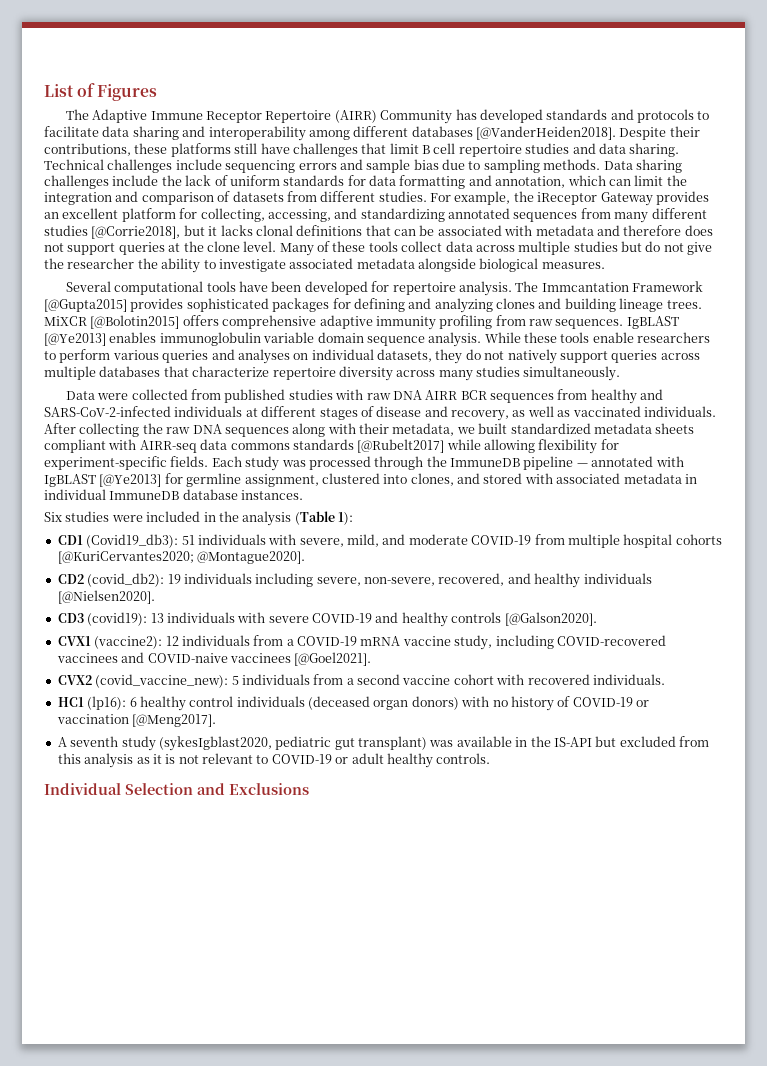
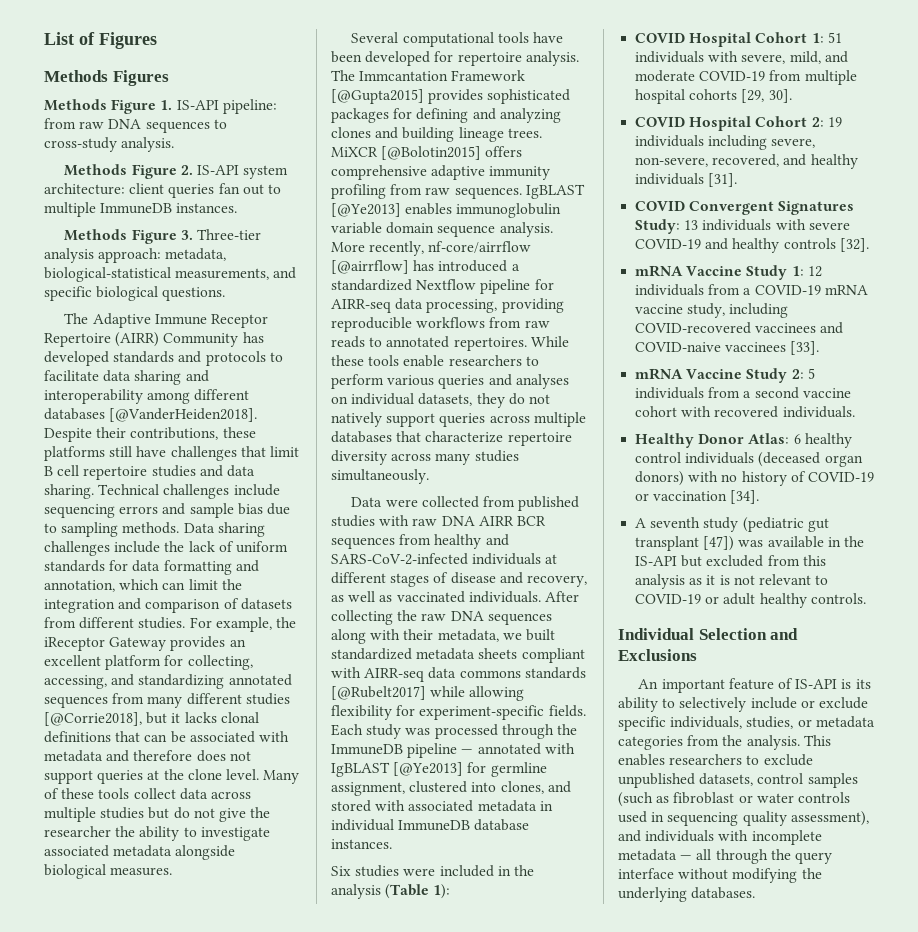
(158, 92) none -> [44,70,169,86] [44,99,277,114] [44,118,227,133] [44,137,175,152] [64,164,289,179] [44,183,281,198] [44,202,238,217] [64,229,261,244] [44,248,227,263] [44,267,297,282] [44,286,226,301] // Methods Figures // Methods Figure 1. IS-API pipeline: from raw DNA sequences to cross-study analysis. // Methods Figure 2. IS-API system architecture: client queries fan out to multiple ImmuneDB instances. // Methods Figure 3. Three-tier analysis approach: metadata, biological-statistical measurements, and specific biological questions.
(482, 339) none -> [331,241,532,256] [331,260,520,274] [331,279,554,294] [331,298,564,313] [331,317,550,332] [331,336,527,351] More recently, nf-core/airrflow [@airrflow] has introduced a standardized Nextflow pipeline for AIRR-seq data processing, providing reproducible workflows from raw reads to annotated repertoires.
[57,534,179,548] CD1 (Covid19_db3): -> [635,32,824,47] COVID Hospital Cohort 1:
[57,551,306,564] [57,573,165,587] [@KuriCervantes2020; @Montague2020]. // CD2 (covid_db2): -> [741,89,792,103] [635,116,824,131] [29, 30]. // COVID Hospital Cohort 2:
[57,590,155,604] [57,612,148,626] [@Nielsen2020]. // CD3 (covid19): -> [708,173,738,187] [635,201,855,215] [635,219,681,234] [31]. // COVID Convergent Signatures Study:
[504,612,597,626] [57,636,163,649] [@Galson2020]. // CVX1 (vaccine2): -> [839,238,869,252] [635,265,804,280] [32]. // mRNA Vaccine Study 1:
[294,652,372,666] [57,674,229,688] [@Goel2021]. // CVX2 (covid_vaccine_new): -> [790,341,820,355] [635,368,804,383] [33]. // mRNA Vaccine Study 2:
[57,696,127,710] HC1 (lp16): -> [635,433,790,448] Healthy Donor Atlas:
[132,714,217,727] [@Meng2017]. -> [730,490,760,504] [34].
[158,736,427,751] (sykesIgblast2020, pediatric gut transplant) -> [742,517,829,532] [635,536,735,551] (pediatric gut transplant [47])
(309, 789) none -> [638,678,871,693] [618,697,868,712] [618,716,875,731] [618,735,831,750] [618,754,813,766] [618,773,858,788] [618,792,850,807] [618,811,869,826] [618,830,822,845] [618,849,832,864] [618,868,822,883] [618,887,756,902] // An important feature of IS-API is its ability to selectively include or exclude specific individuals, studies, or metadata categories from the analysis. This enables researchers to exclude unpublished datasets, control samples (such as fibroblast or water controls used in sequencing quality assessment), and individuals with incomplete metadata — all through the query interface without modifying the underlying databases.

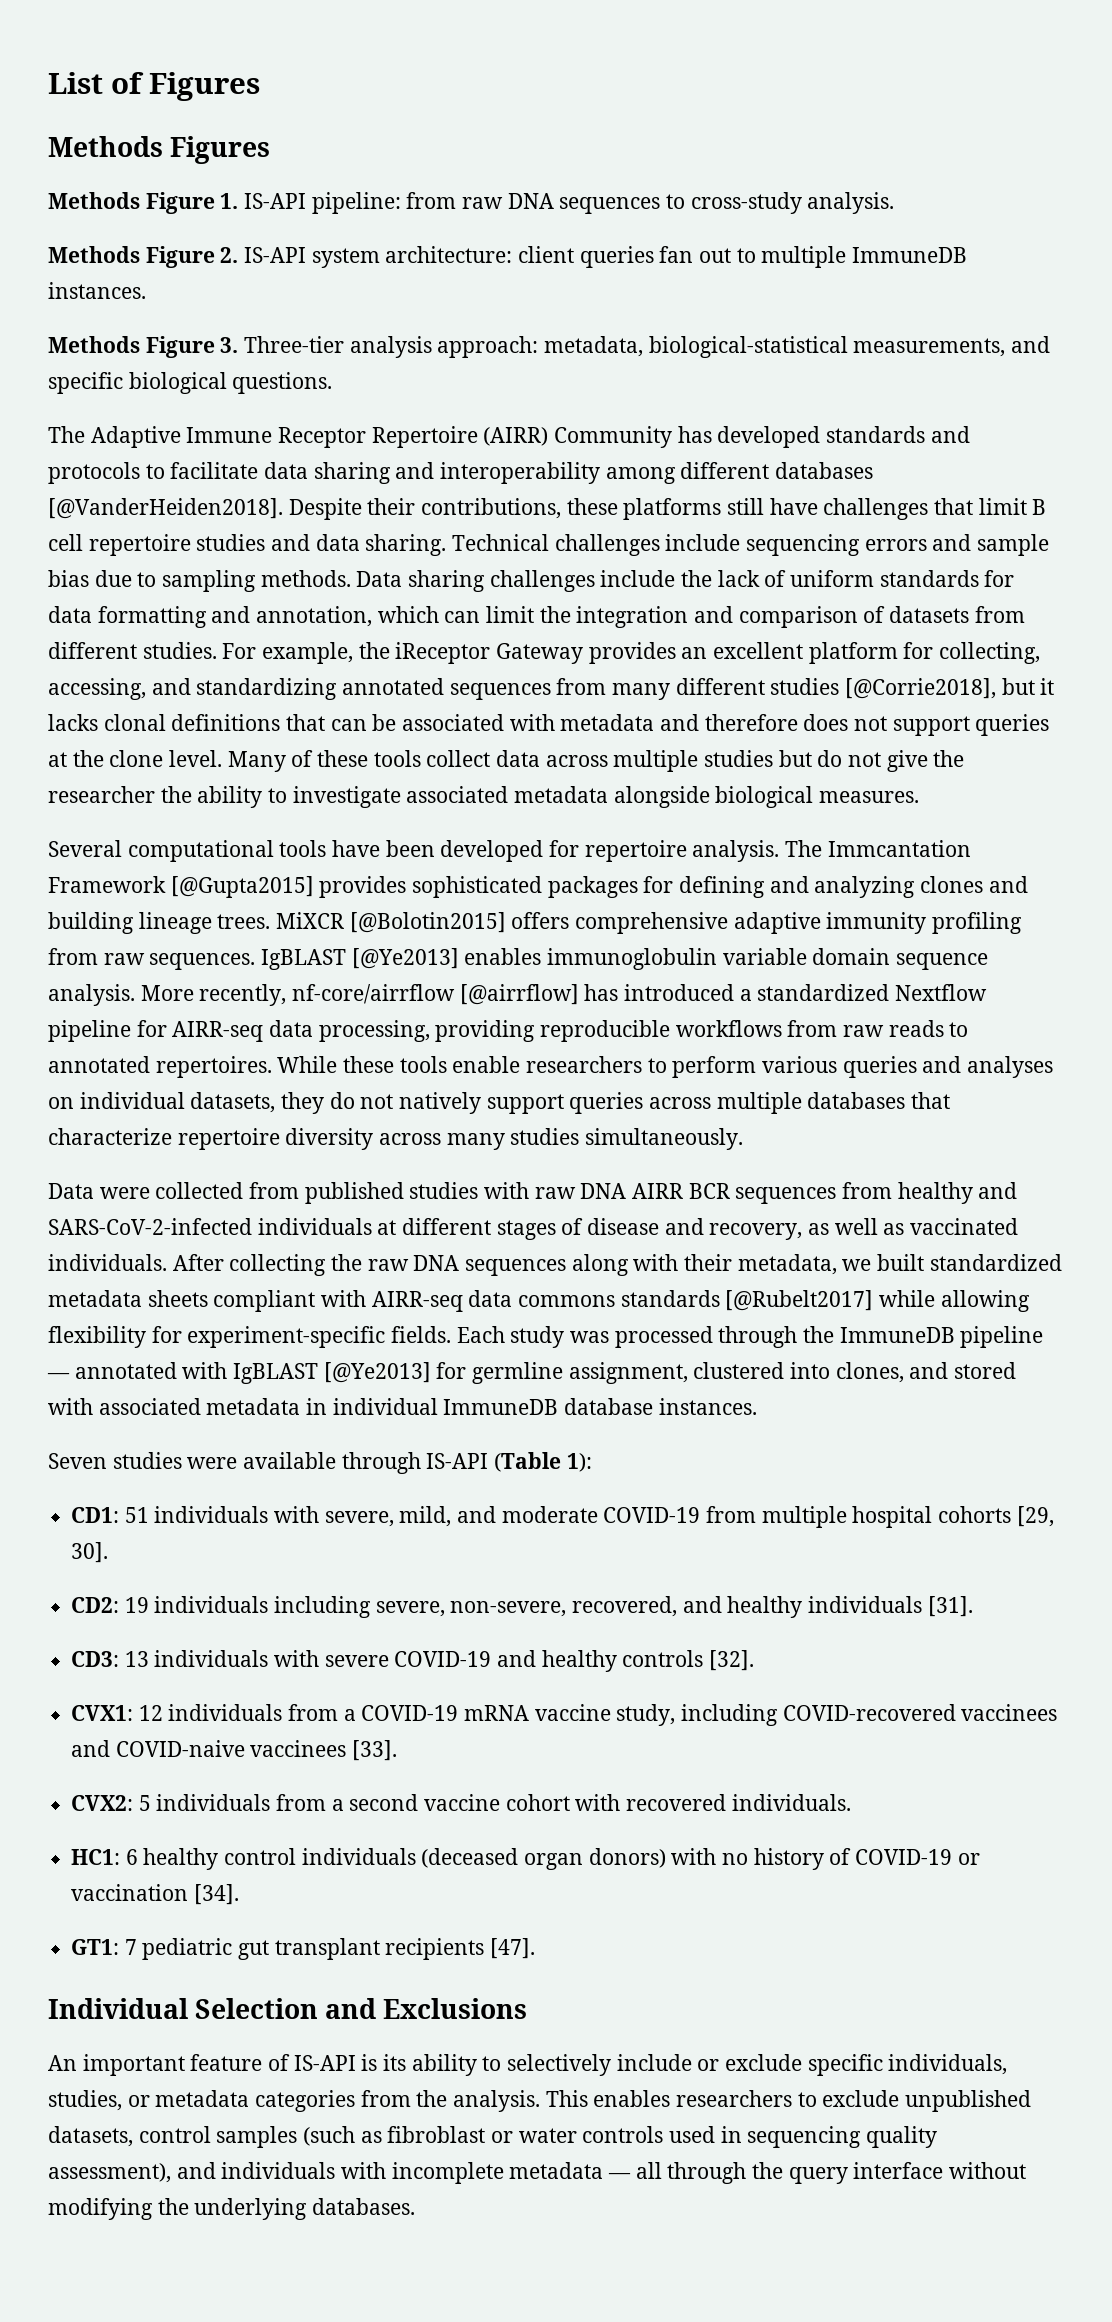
[331,866,351,876] Six -> [48,1453,107,1469] Seven
[439,865,534,877] [331,884,451,899] [635,32,824,47] included in the analysis (Table 1): // COVID Hospital Cohort 1: -> [243,1452,592,1474] [71,1507,120,1523] available through IS-API (Table 1): // CD1:
[635,116,824,131] COVID Hospital Cohort 2: -> [71,1597,120,1613] CD2:
[635,201,855,215] [635,219,681,234] COVID Convergent Signatures Study: -> [71,1651,120,1667] CD3:
[635,265,804,280] mRNA Vaccine Study 1: -> [71,1705,134,1721] CVX1:
[635,368,804,383] mRNA Vaccine Study 2: -> [71,1795,134,1811] CVX2:
[635,433,790,448] Healthy Donor Atlas: -> [71,1849,121,1865] HC1:
[635,517,829,532] [635,536,864,551] [635,555,826,567] [635,574,829,589] [635,593,866,608] A seventh study (pediatric gut transplant [47]) was available in the IS-API but excluded from this analysis as it is not relevant to COVID-19 or adult healthy controls. -> [71,1938,536,1960] GT1: 7 pediatric gut transplant recipients [47].

